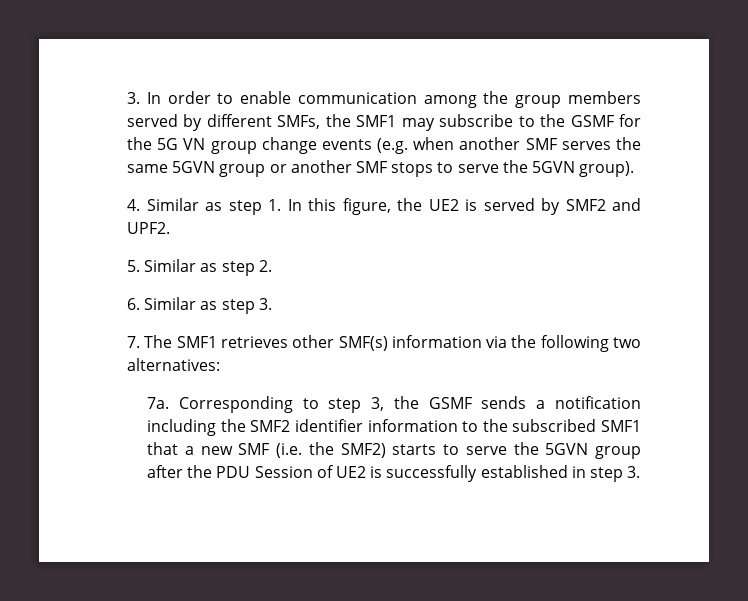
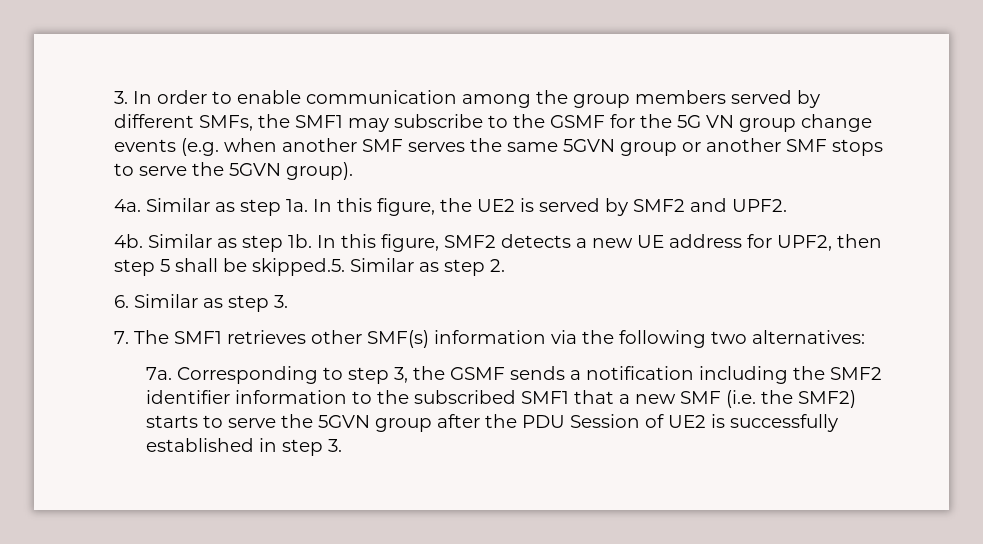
[127,198,282,215] 4. Similar as step 1. -> [114,198,309,216] 4a. Similar as step 1a.
[127,260,141,272] 5. -> [114,234,883,252] [114,258,346,276] 4b. Similar as step 1b. In this figure, SMF2 detects a new UE address for UPF2, then step 5 shall be skipped.5.

